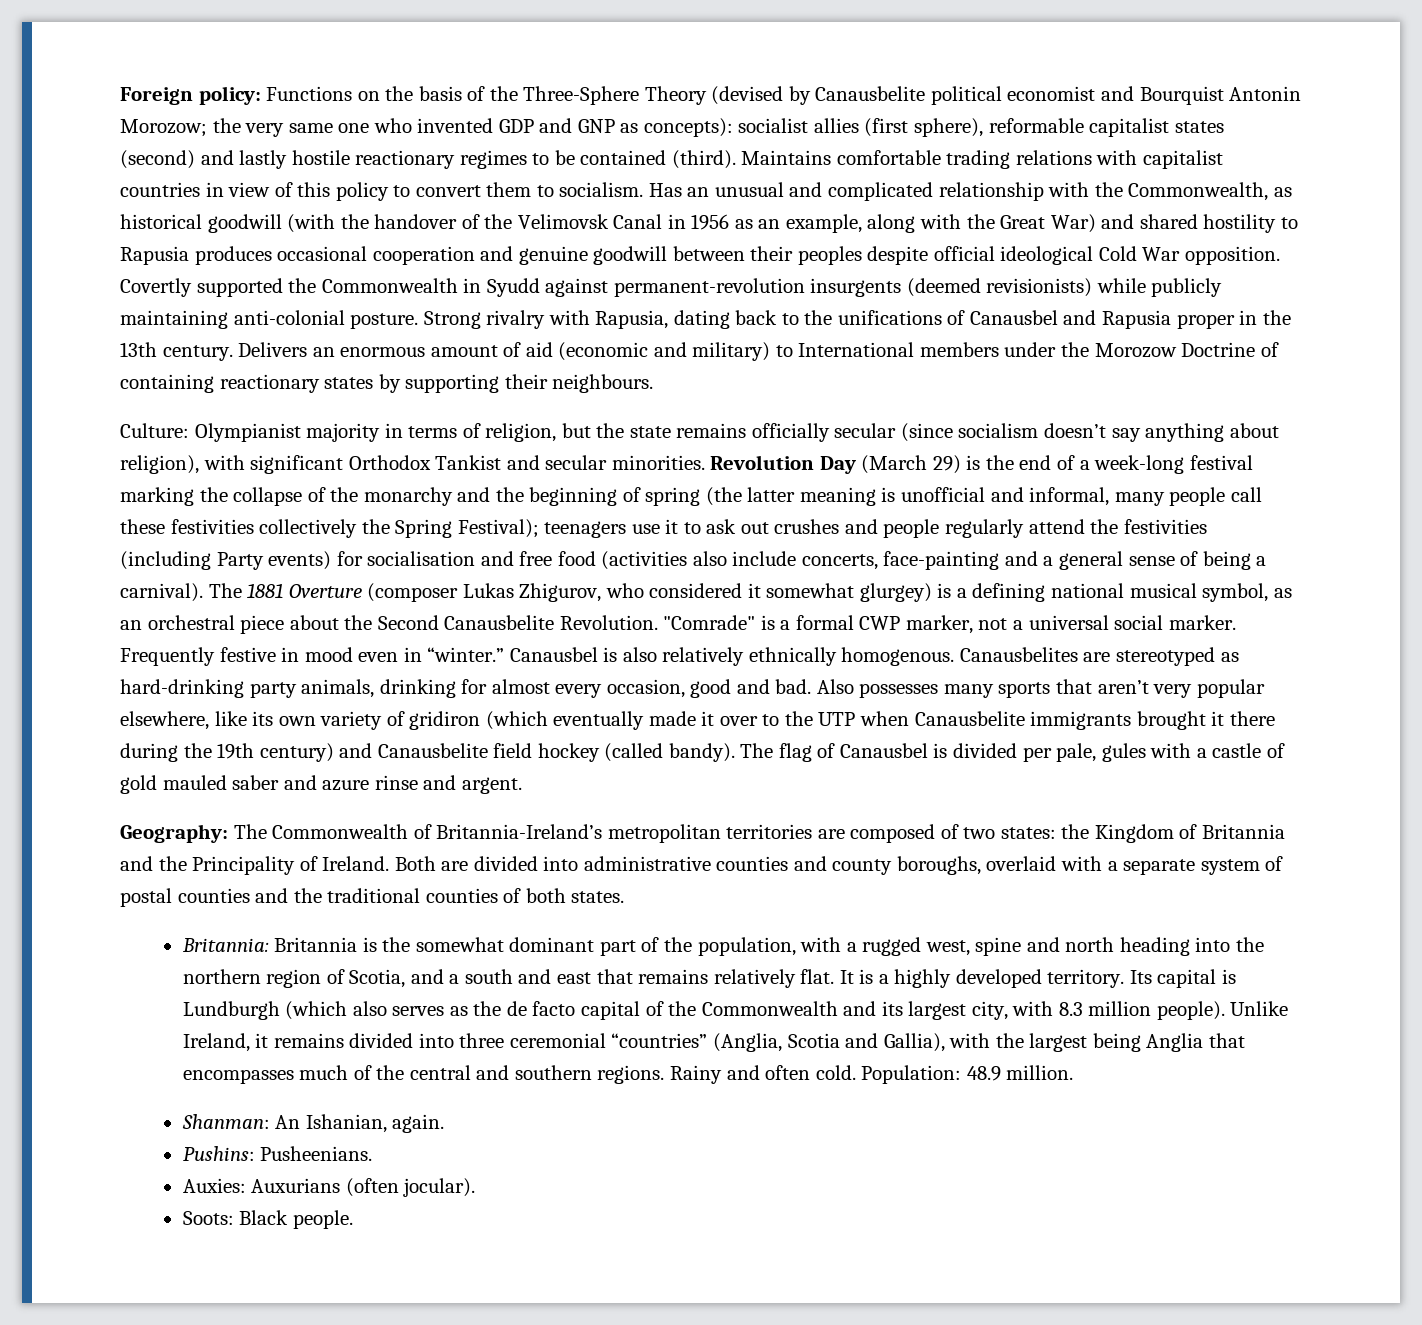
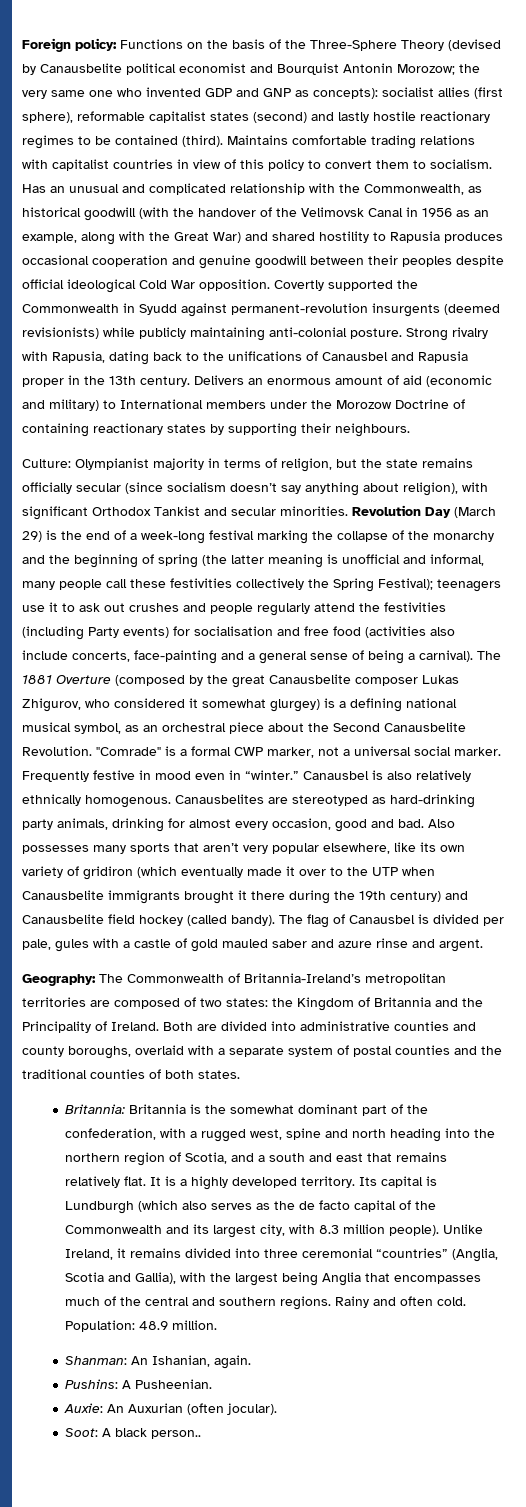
[367,583,459,602] (composer -> [115,674,418,688] (composed by the great Canausbelite composer
[697,937,796,956] population, -> [65,1128,157,1140] confederation,
[260,1146,373,1161] [182,1178,476,1197] [182,1210,353,1229] Pusheenians. // Auxies: Auxurians (often jocular). // Soots: Black people. -> [122,1379,213,1389] [64,1403,278,1415] [65,1428,202,1439] A Pusheenian. // Auxie: An Auxurian (often jocular). // Soot: A black person..

